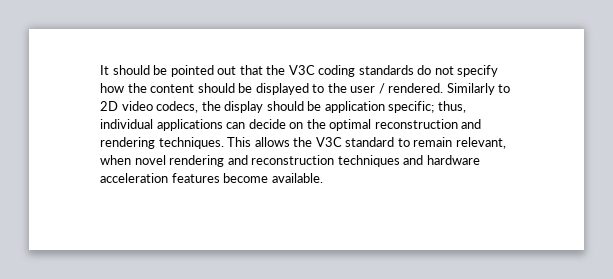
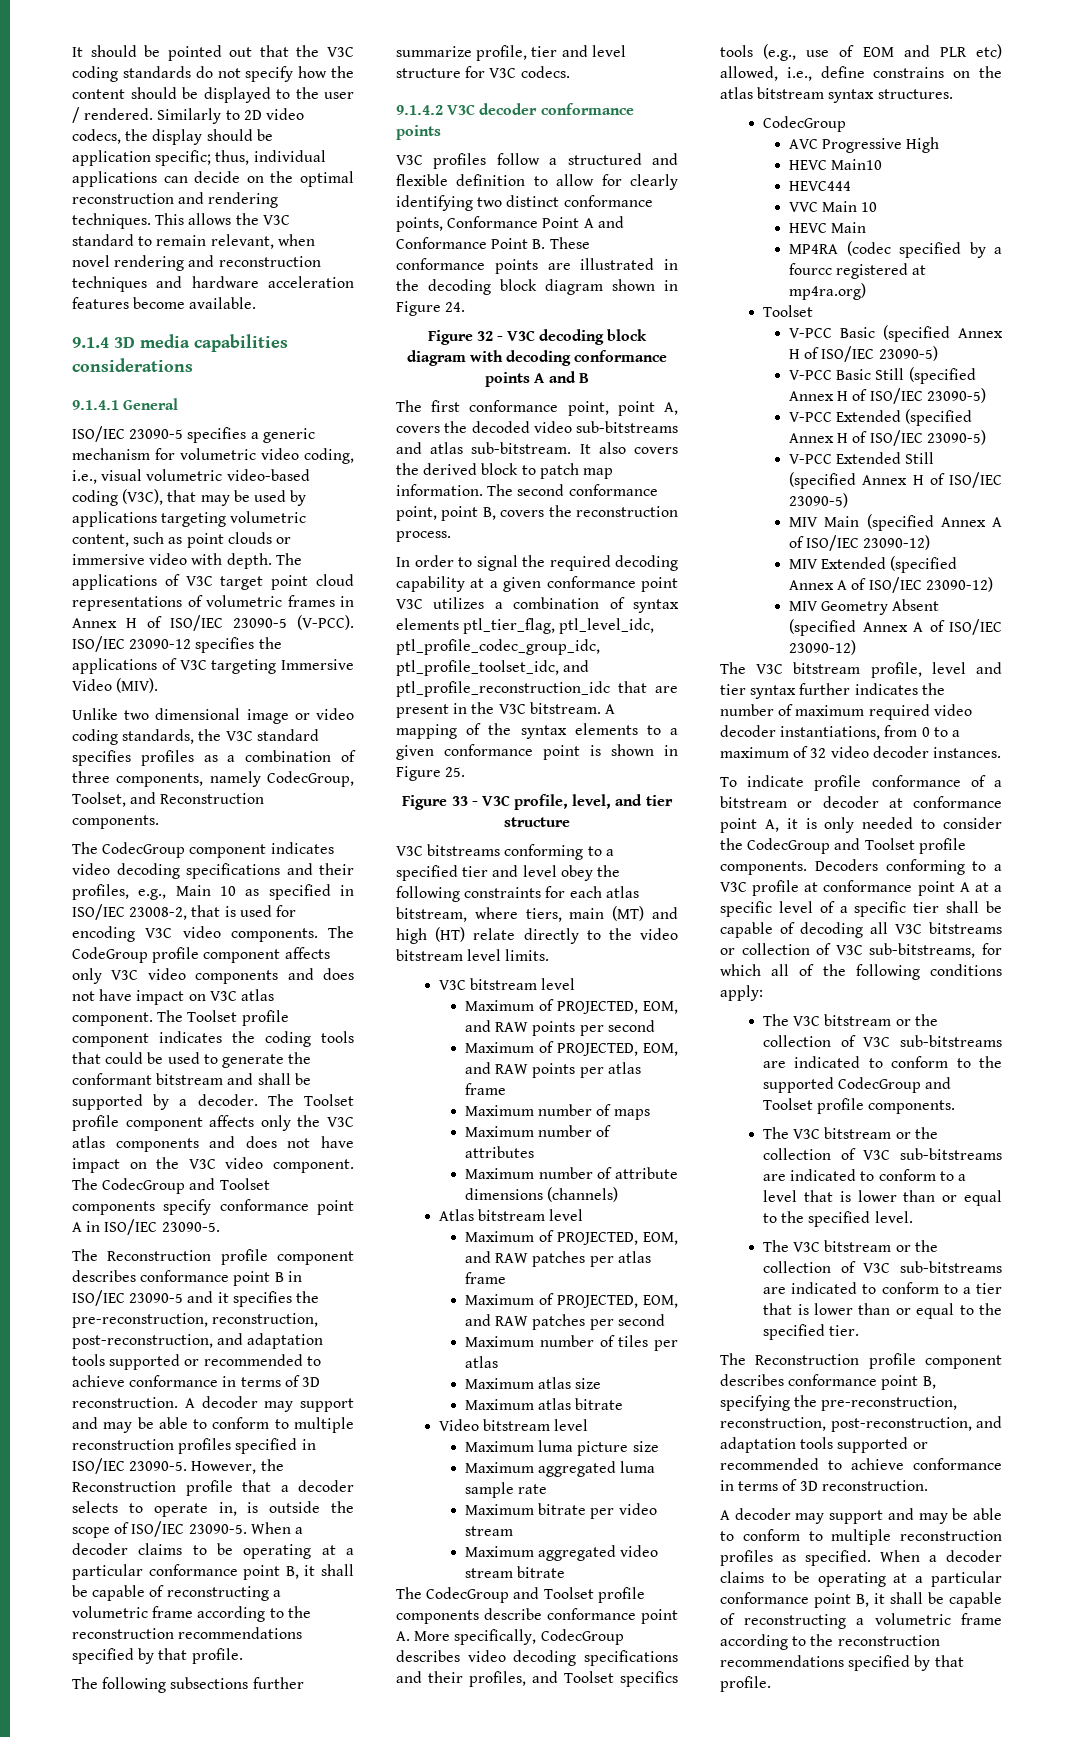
(323, 178) none -> [72,334,288,352] [72,358,193,372] [72,398,179,410] [72,426,315,443] [72,448,354,464] [72,469,310,484] [72,489,307,506] [72,511,307,527] [72,532,291,548] [72,553,302,569] [72,574,354,590] [72,595,354,611] [72,615,354,631] [72,636,282,653] [72,658,354,674] [72,678,159,693] [72,708,354,724] [72,729,319,745] [72,750,356,766] [72,771,354,787] [72,792,265,807] [72,815,159,829] [72,842,334,858] [72,863,354,879] [72,884,354,900] [72,904,296,920] [72,926,354,942] [72,947,330,963] [72,968,354,984] [72,989,274,1005] [72,1010,289,1026] [72,1031,354,1047] [72,1052,312,1068] [72,1073,311,1085] [72,1094,354,1110] [72,1115,354,1131] [72,1136,354,1152] [72,1157,354,1173] [72,1178,270,1194] [72,1199,354,1215] [72,1219,220,1235] [72,1249,354,1265] [72,1270,302,1286] [72,1290,319,1307] [72,1313,319,1328] [72,1333,324,1349] [72,1354,321,1370] [72,1375,320,1387] [72,1396,354,1412] [72,1417,354,1433] [72,1438,316,1454] [72,1458,284,1474] [72,1480,354,1496] [72,1501,354,1517] [72,1521,303,1538] [72,1543,354,1559] [72,1564,354,1580] [72,1585,281,1601] [72,1606,311,1622] [72,1627,303,1639] [72,1648,243,1664] [72,1677,304,1693] [396,45,626,61] [396,66,570,78] [396,103,634,115] [396,125,441,140] [396,153,678,169] [396,174,678,190] [396,195,653,211] [396,216,624,232] [396,237,590,249] [396,258,678,274] [396,279,678,295] [396,301,466,316] [427,329,648,345] [406,350,668,366] [485,371,589,387] [396,400,678,416] [396,421,678,433] [396,442,678,454] [396,463,613,479] [396,484,658,496] [396,505,678,521] [396,531,451,542] [396,555,678,571] [396,576,678,592] [396,597,679,613] [396,618,655,634] [396,639,600,655] [396,660,590,676] [396,681,678,697] [396,702,615,718] [396,723,678,739] [396,744,678,760] [396,766,466,781] [402,794,673,810] [504,817,570,827] [396,844,614,860] [396,865,620,881] [396,886,639,902] [396,906,678,922] [396,927,678,944] [396,949,550,961] [439,978,576,990] [465,999,678,1014] [465,1020,655,1036] [465,1041,678,1056] [465,1062,641,1078] [465,1083,507,1095] [465,1104,650,1120] [465,1125,612,1137] [465,1146,535,1158] [465,1167,678,1179] [465,1187,619,1202] [439,1209,584,1221] [465,1230,678,1245] [465,1251,651,1267] [465,1272,507,1284] [465,1293,678,1308] [465,1314,665,1330] [465,1335,678,1351] [465,1356,499,1368] [465,1377,602,1389] [465,1398,624,1410] [439,1419,589,1431] [465,1440,659,1456] [465,1461,656,1477] [465,1482,548,1498] [465,1503,657,1519] [465,1526,514,1536] [465,1545,659,1561] [465,1566,566,1578] [396,1587,645,1603] [396,1608,678,1624] [396,1629,624,1645] [396,1650,678,1666] [396,1671,678,1687] [720,44,1002,61] [720,66,1002,81] [720,87,953,103] [763,116,847,132] [789,137,940,153] [789,159,883,170] [789,181,852,191] [789,201,878,212] [789,222,867,233] [789,241,1002,258] [789,263,927,279] [789,283,867,300] [763,305,814,317] [789,325,1003,342] [789,346,938,362] [789,367,976,384] [789,388,986,404] [789,409,973,426] [789,430,986,446] [789,452,935,464] [789,472,1002,489] [789,493,849,508] [789,514,1002,531] [789,535,931,551] [789,556,958,573] [789,577,993,593] [789,599,940,615] [789,619,1002,636] [789,640,857,655] [720,662,1002,678] [720,683,945,699] [720,704,972,720] [720,725,960,740] [720,746,1001,758] [720,775,1002,791] [720,796,1002,808] [720,817,1002,833] [720,838,966,854] [720,859,1002,875] [720,880,1002,896] [720,901,1002,917] [720,922,1002,938] [720,943,1002,958] [720,964,1002,980] [720,985,763,1001] [763,1014,938,1026] [763,1035,1002,1047] [763,1056,1002,1068] [763,1077,952,1093] [763,1098,956,1114] [763,1127,938,1139] [763,1148,1002,1160] [763,1169,967,1181] [763,1190,1002,1206] [763,1211,913,1227] [763,1240,938,1252] [763,1261,1002,1273] [763,1282,1002,1294] [763,1303,1002,1319] [763,1324,860,1340] [720,1353,1002,1369] [720,1374,936,1390] [720,1395,958,1411] [720,1416,1002,1432] [720,1437,928,1453] [720,1458,1002,1470] [720,1479,928,1491] [720,1508,1002,1524] [720,1529,1002,1545] [720,1550,1002,1566] [720,1571,1002,1587] [720,1592,1002,1608] [720,1613,1002,1629] [720,1634,940,1650] [720,1655,964,1671] [720,1676,771,1692] // 9.1.4 3D media capabilities considerations // 9.1.4.1 General // ISO/IEC 23090-5 specifies a generic mechanism for volumetric video coding, i.e., visual volumetric video-based coding (V3C), that may be used by applications targeting volumetric content, such as point clouds or immersive video with depth. The applications of V3C target point cloud representations of volumetric frames in Annex H of ISO/IEC 23090-5 (V-PCC). ISO/IEC 23090-12 specifies the applications of V3C targeting Immersive Video (MIV). // Unlike two dimensional image or video coding standards, the V3C standard specifies profiles as a combination of three components, namely CodecGroup, Toolset, and Reconstruction components. // The CodecGroup component indicates video decoding specifications and their profiles, e.g., Main 10 as specified in ISO/IEC 23008-2, that is used for encoding V3C video components. The CodeGroup profile component affects only V3C video components and does not have impact on V3C atlas component. The Toolset profile component indicates the coding tools that could be used to generate the conformant bitstream and shall be supported by a decoder. The Toolset profile component affects only the V3C atlas components and does not have impact on the V3C video component. The CodecGroup and Toolset components specify conformance point A in ISO/IEC 23090-5. // The Reconstruction profile component describes conformance point B in ISO/IEC 23090-5 and it specifies the pre-reconstruction, reconstruction, post-reconstruction, and adaptation tools supported or recommended to achieve conformance in terms of 3D reconstruction. A decoder may support and may be able to conform to multiple reconstruction profiles specified in ISO/IEC 23090-5. However, the Reconstruction profile that a decoder selects to operate in, is outside the scope of ISO/IEC 23090-5. When a decoder claims to be operating at a particular conformance point B, it shall be capable of reconstructing a volumetric frame according to the reconstruction recommendations specified by that profile. // The following subsections further summarize profile, tier and level structure for V3C codecs. // 9.1.4.2 V3C decoder conformance points // V3C profiles follow a structured and flexible definition to allow for clearly identifying two distinct conformance points, Conformance Point A and Conformance Point B. These conformance points are illustrated in the decoding block diagram shown in Figure 24. // Figure 32 - V3C decoding block diagram with decoding conformance points A and B // The first conformance point, point A, covers the decoded video sub-bitstreams and atlas sub-bitstream. It also covers the derived block to patch map information. The second conformance point, point B, covers the reconstruction process. // In order to signal the required decoding capability at a given conformance point V3C utilizes a combination of syntax elements ptl_tier_flag, ptl_level_idc, ptl_profile_codec_group_idc, ptl_profile_toolset_idc, and ptl_profile_reconstruction_idc that are present in the V3C bitstream. A mapping of the syntax elements to a given conformance point is shown in Figure 25. // Figure 33 - V3C profile, level, and tier structure // V3C bitstreams conforming to a specified tier and level obey the following constraints for each atlas bitstream, where tiers, main (MT) and high (HT) relate directly to the video bitstream level limits. // V3C bitstream level // Maximum of PROJECTED, EOM, and RAW points per second // Maximum of PROJECTED, EOM, and RAW points per atlas frame // Maximum number of maps // Maximum number of attributes // Maximum number of attribute dimensions (channels) // Atlas bitstream level // Maximum of PROJECTED, EOM, and RAW patches per atlas frame // Maximum of PROJECTED, EOM, and RAW patches per second // Maximum number of tiles per atlas // Maximum atlas size // Maximum atlas bitrate // Video bitstream level // Maximum luma picture size // Maximum aggregated luma sample rate // Maximum bitrate per video stream // Maximum aggregated video stream bitrate // The CodecGroup and Toolset profile components describe conformance point A. More specifically, CodecGroup describes video decoding specifications and their profiles, and Toolset specifics tools (e.g., use of EOM and PLR etc) allowed, i.e., define constrains on the atlas bitstream syntax structures. // CodecGroup // AVC Progressive High // HEVC Main10 // HEVC444 // VVC Main 10 // HEVC Main // MP4RA (codec specified by a fourcc registered at mp4ra.org) // Toolset // V-PCC Basic (specified Annex H of ISO/IEC 23090-5) // V-PCC Basic Still (specified Annex H of ISO/IEC 23090-5) // V-PCC Extended (specified Annex H of ISO/IEC 23090-5) // V-PCC Extended Still (specified Annex H of ISO/IEC 23090-5) // MIV Main (specified Annex A of ISO/IEC 23090-12) // MIV Extended (specified Annex A of ISO/IEC 23090-12) // MIV Geometry Absent (specified Annex A of ISO/IEC 23090-12) // The V3C bitstream profile, level and tier syntax further indicates the number of maximum required video decoder instantiations, from 0 to a maximum of 32 video decoder instances. // To indicate profile conformance of a bitstream or decoder at conformance point A, it is only needed to consider the CodecGroup and Toolset profile components. Decoders conforming to a V3C profile at conformance point A at a specific level of a specific tier shall be capable of decoding all V3C bitstreams or collection of V3C sub-bitstreams, for which all of the following conditions apply: // The V3C bitstream or the collection of V3C sub-bitstreams are indicated to conform to the supported CodecGroup and Toolset profile components. // The V3C bitstream or the collection of V3C sub-bitstreams are indicated to conform to a level that is lower than or equal to the specified level. // The V3C bitstream or the collection of V3C sub-bitstreams are indicated to conform to a tier that is lower than or equal to the specified tier. // The Reconstruction profile component describes conformance point B, specifying the pre-reconstruction, reconstruction, post-reconstruction, and adaptation tools supported or recommended to achieve conformance in terms of 3D reconstruction. // A decoder may support and may be able to conform to multiple reconstruction profiles as specified. When a decoder claims to be operating at a particular conformance point B, it shall be capable of reconstructing a volumetric frame according to the reconstruction recommendations specified by that profile.

